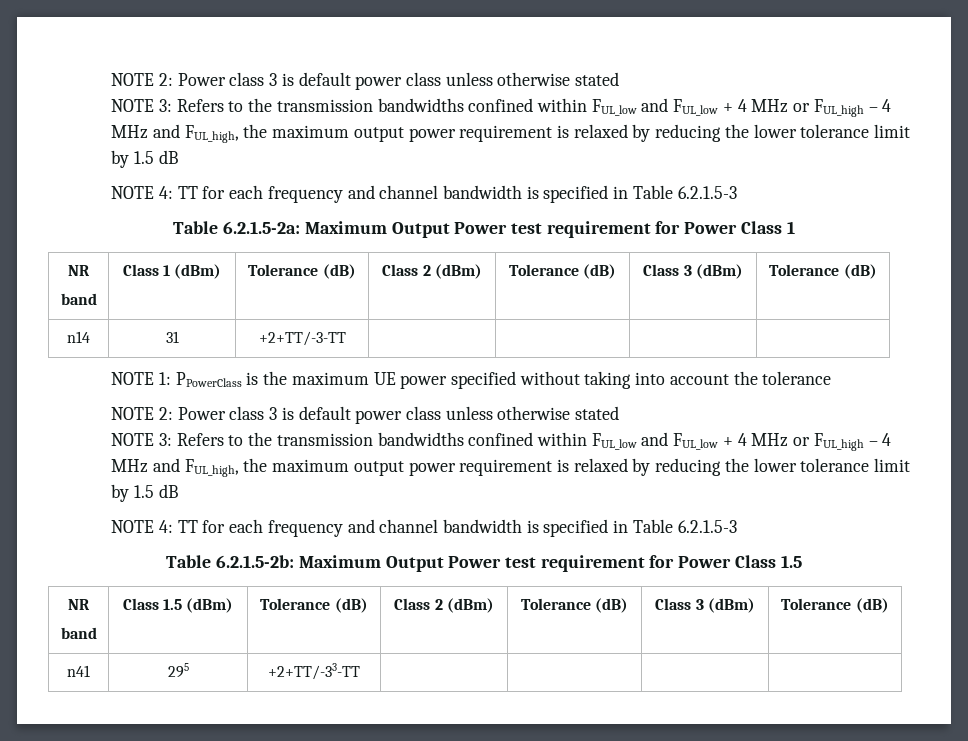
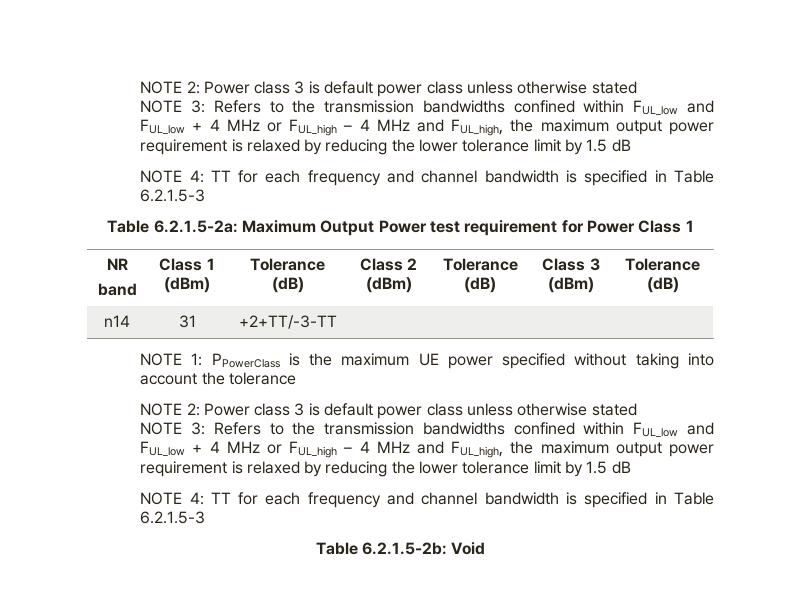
[298,555,802,572] [68,599,90,610] [60,627,97,639] [122,598,234,613] [260,598,368,613] [394,598,494,613] [520,598,629,613] [655,598,755,613] [781,598,889,613] [67,665,90,677] [167,663,189,678] [268,663,360,680] Maximum Output Power test requirement for Power Class 1.5 // NR // band | Class 1.5 (dBm) | Tolerance (dB) | Class 2 (dBm) | Tolerance (dB) | Class 3 (dBm) | Tolerance (dB) // n41 | 295 | +2+TT/-33-TT | | | | -> [451,542,486,555] Void

